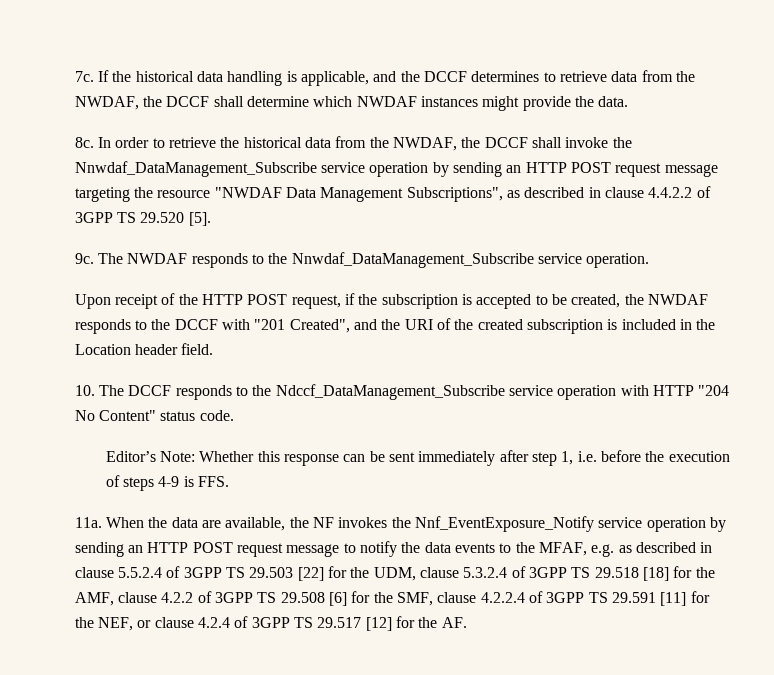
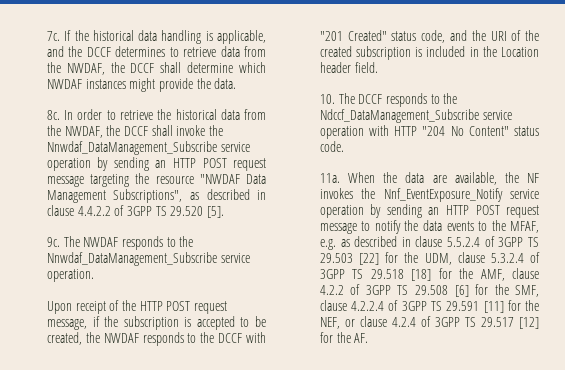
[291,295,341,309] request, -> [193,301,227,314] [46,319,87,330] request message,
[289,319,350,333] Created", -> [347,30,446,43] Created" status code,
[105,450,730,466] [105,475,229,491] // Editor’s Note: Whether this response can be sent immediately after step 1, i.e. before the execution of steps 4-9 is FFS. -> (344, 146) none

